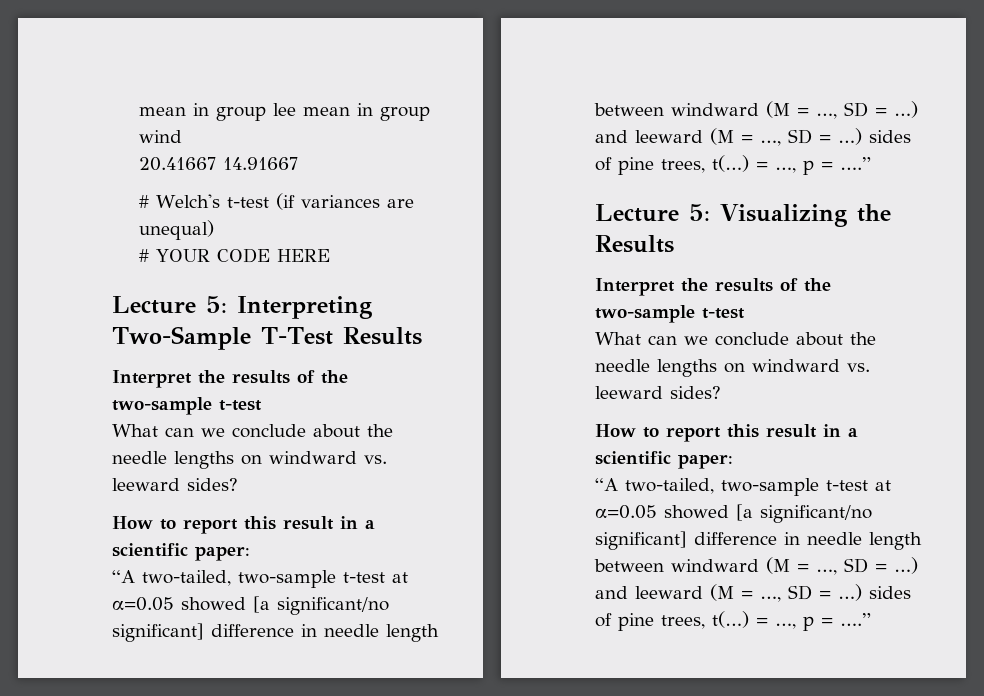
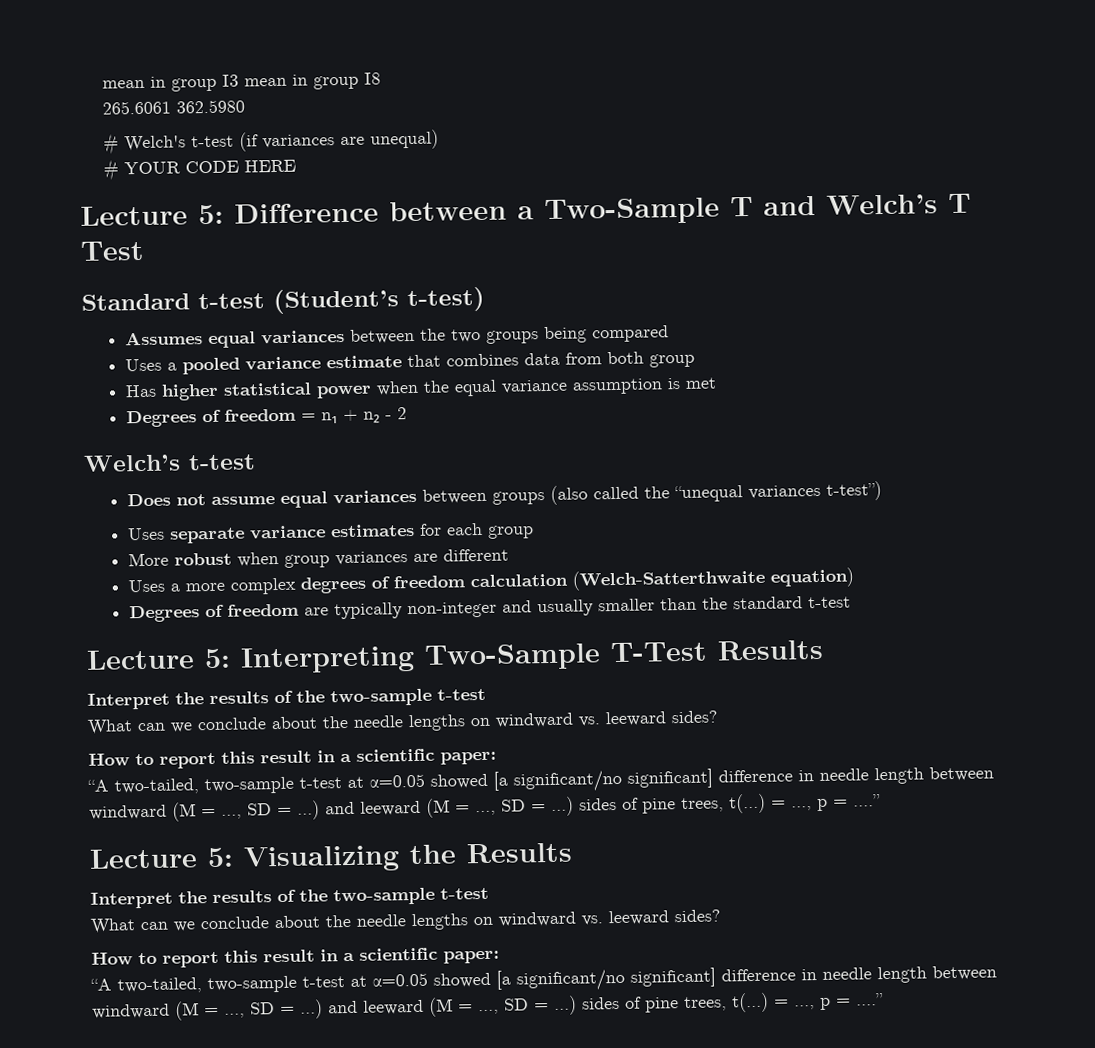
[138,103,430,121] [138,130,182,143] [138,157,298,171] mean in group lee mean in group wind // 20.41667 14.91667 -> [101,72,381,92] [101,99,245,115] mean in group I3 mean in group I8 // 265.6061 362.5980
(330, 255) none -> [80,193,971,226] [80,240,145,261] [81,286,485,315] [124,325,669,349] [124,351,695,375] [124,377,717,401] [125,407,407,428] [83,454,256,472] [126,481,882,508] [127,522,534,544] [127,548,509,568] [127,567,854,595] [128,596,851,623] // Lecture 5: Difference between a Two-Sample T and Welch’s T Test // Standard t-test (Student’s t-test) // Assumes equal variances between the two groups being compared // Uses a pooled variance estimate that combines data from both group // Has higher statistical power when the equal variance assumption is met // Degrees of freedom = n₁ + n₂ - 2 // Welch’s t-test // Does not assume equal variances between groups (also called the “unequal variances t-test”) // Uses separate variance estimates for each group // More robust when group variances are different // Uses a more complex degrees of freedom calculation (Welch-Satterthwaite equation) // Degrees of freedom are typically non-integer and usually smaller than the standard t-test

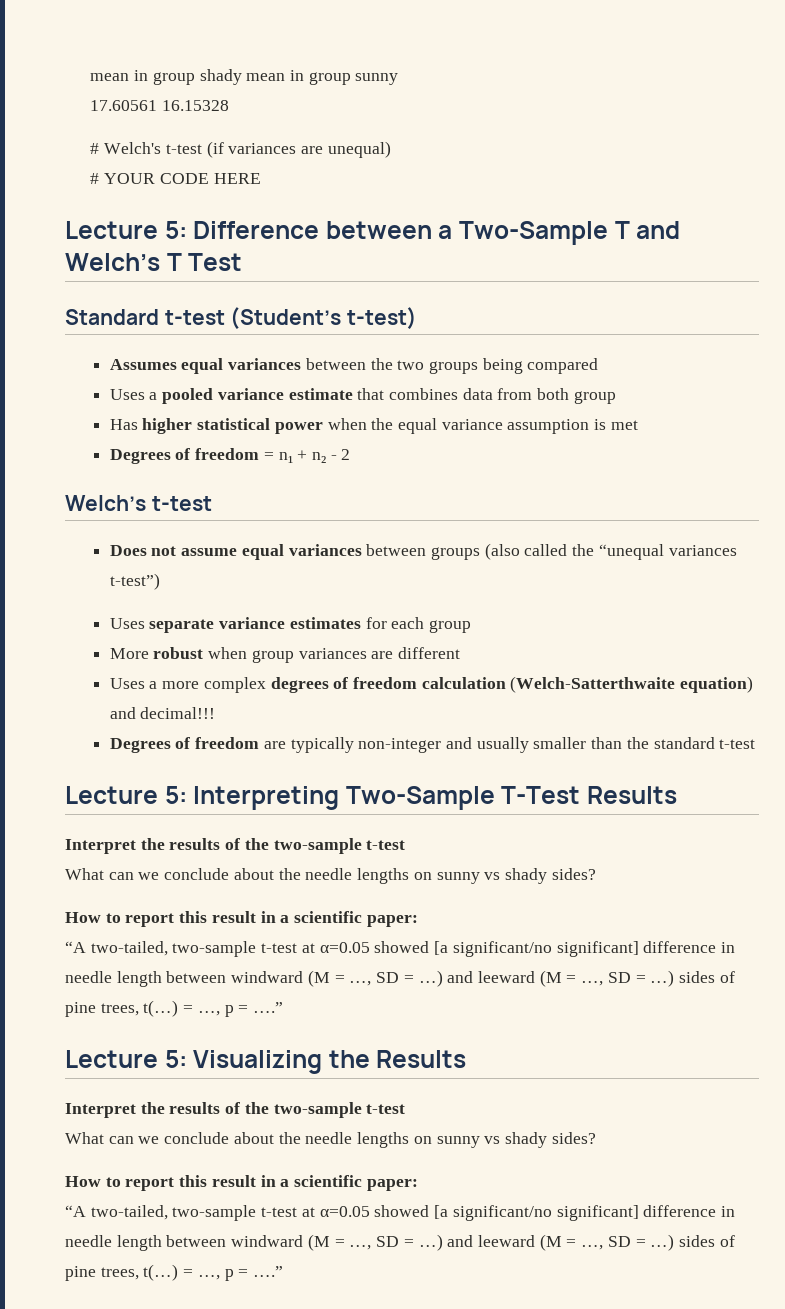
[101,72,381,92] [101,99,245,115] mean in group I3 mean in group I8 // 265.6061 362.5980 -> [90,69,399,85] [90,100,230,111] mean in group shady mean in group sunny // 17.60561 16.15328
(854, 577) none -> [109,707,216,719] and decimal!!!
[495,711,666,728] windward vs. leeward -> [436,868,547,884] sunny vs shady
[498,910,669,927] windward vs. leeward -> [436,1132,547,1148] sunny vs shady

